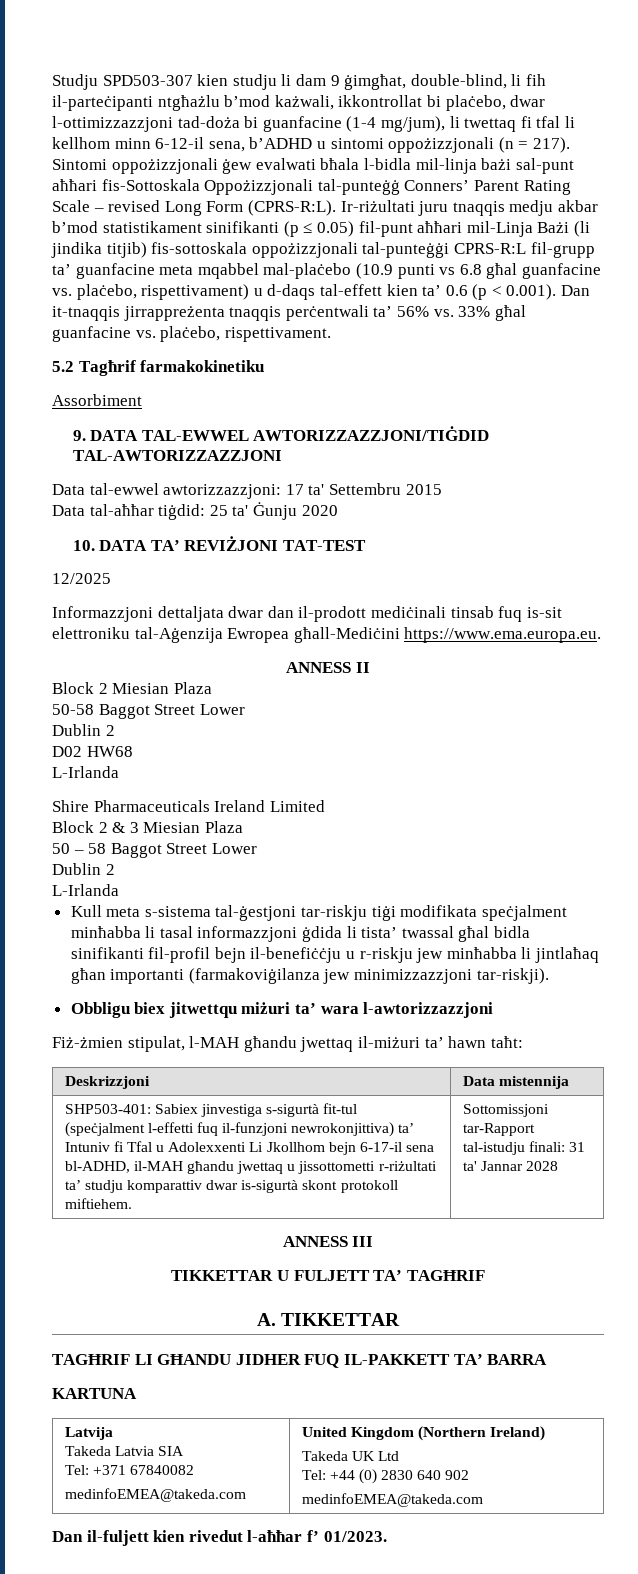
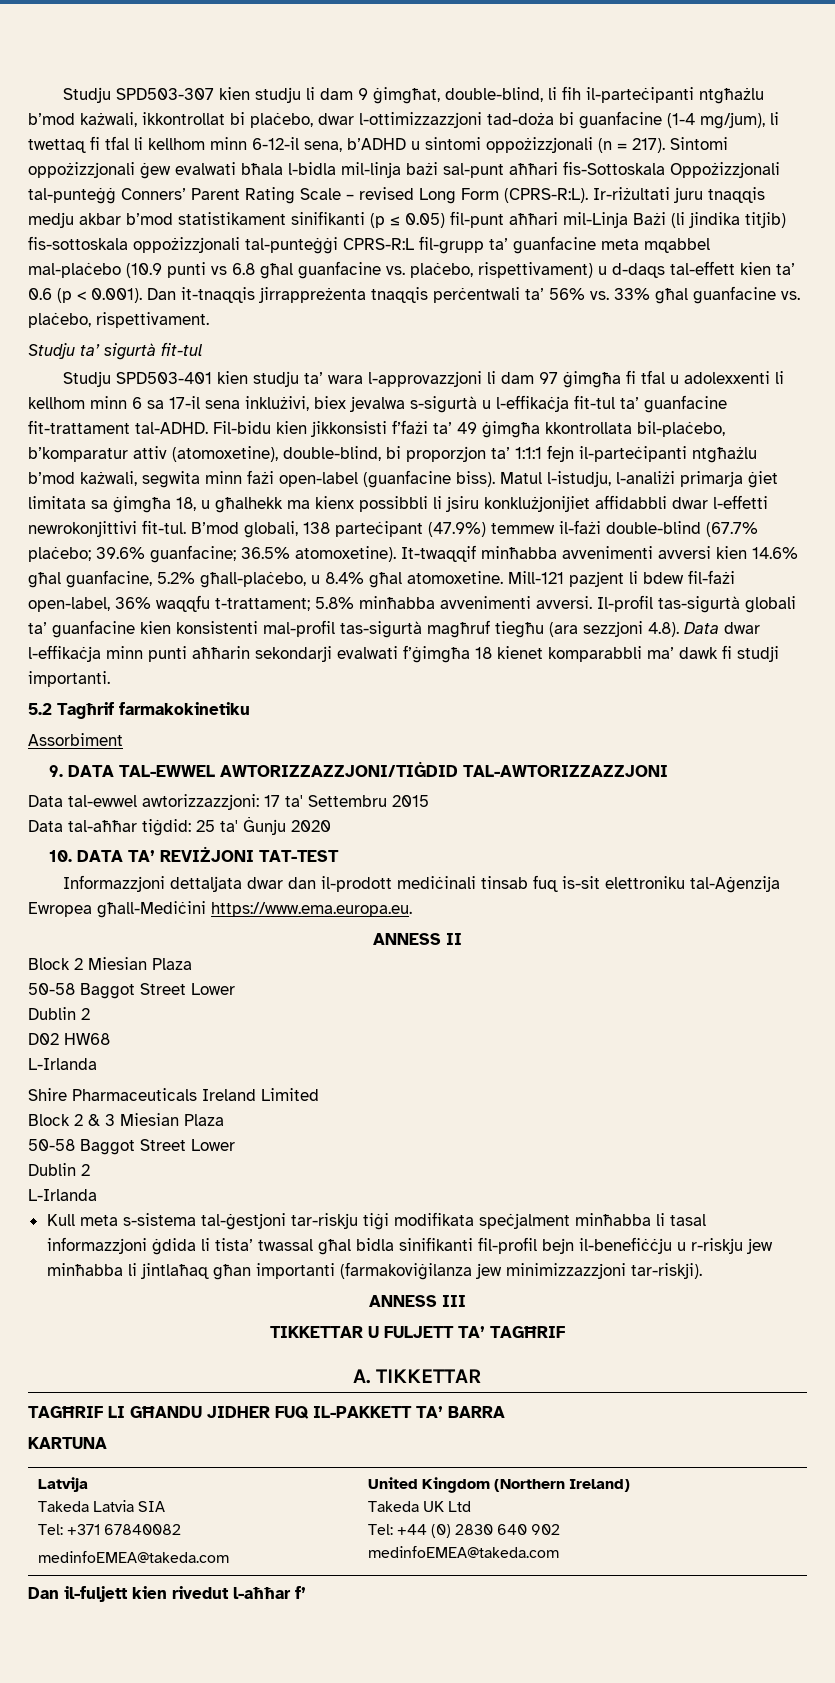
(331, 334) none -> [28,342,202,360] [62,370,784,388] [28,395,727,413] [28,420,725,438] [28,445,757,463] [28,470,778,488] [28,495,768,513] [28,520,758,538] [28,545,798,563] [28,570,735,588] [28,595,796,613] [28,620,760,638] [28,645,779,663] [28,671,110,687] // Studju ta’ sigurtà fit-tul // Studju SPD503-401 kien studju ta’ wara l-approvazzjoni li dam 97 ġimgħa fi tfal u adolexxenti li kellhom minn 6 sa 17-il sena inklużivi, biex jevalwa s-sigurtà u l-effikaċja fit-tul ta’ guanfacine fit-trattament tal-ADHD. Fil-bidu kien jikkonsisti f’fażi ta’ 49 ġimgħa kkontrollata bil-plaċebo, b’komparatur attiv (atomoxetine), double-blind, bi proporzjon ta’ 1:1:1 fejn il-parteċipanti ntgħażlu b’mod każwali, segwita minn fażi open-label (guanfacine biss). Matul l-istudju, l-analiżi primarja ġiet limitata sa ġimgħa 18, u għalhekk ma kienx possibbli li jsiru konklużjonijiet affidabbli dwar l-effetti newrokonjittivi fit-tul. B’mod globali, 138 parteċipant (47.9%) temmew il-fażi double-blind (67.7% plaċebo; 39.6% guanfacine; 36.5% atomoxetine). It-twaqqif minħabba avvenimenti avversi kien 14.6% għal guanfacine, 5.2% għall-plaċebo, u 8.4% għal atomoxetine. Mill-121 pazjent li bdew fil-fażi open-label, 36% waqqfu t-trattament; 5.8% minħabba avvenimenti avversi. Il-profil tas-sigurtà globali ta’ guanfacine kien konsistenti mal-profil tas-sigurtà magħruf tiegħu (ara sezzjoni 4.8). Data dwar l-effikaċja minn punti aħħarin sekondarji evalwati f’ġimgħa 18 kienet komparabbli ma’ dawk fi studji importanti.
[52,573,111,584] // 12/2025 -> (339, 856) none
[52,843,107,854] 50 – 58 -> [28,1139,75,1151] 50-58
[70,1002,494,1018] [52,1036,523,1052] [64,1076,150,1089] [462,1076,569,1089] [64,1103,358,1117] [64,1122,415,1137] [64,1141,435,1155] [64,1161,437,1174] [64,1180,398,1193] [64,1198,132,1209] [462,1104,549,1117] [462,1123,535,1136] [462,1141,585,1155] [462,1161,558,1171] // Obbligu biex jitwettqu miżuri ta’ wara l-awtorizzazzjoni // Fiż-żmien stipulat, l-MAH għandu jwettaq il-miżuri ta’ hawn taħt: // Deskrizzjoni | Data mistennija // SHP503-401: Sabiex jinvestiga s-sigurtà fit-tul (speċjalment l-effetti fuq il-funzjoni newrokonjittiva) ta’ Intuniv fi Tfal u Adolexxenti Li Jkollhom bejn 6-17-il sena bl-ADHD, il-MAH għandu jwettaq u jissottometti r-riżultati ta’ studju komparattiv dwar is-sigurtà skont protokoll miftiehem. | Sottomissjoni tar-Rapport tal-istudju finali: 31 ta' Jannar 2028 -> (702, 1271) none
[323,1531,387,1542] 01/2023. -> (306, 1592) none

